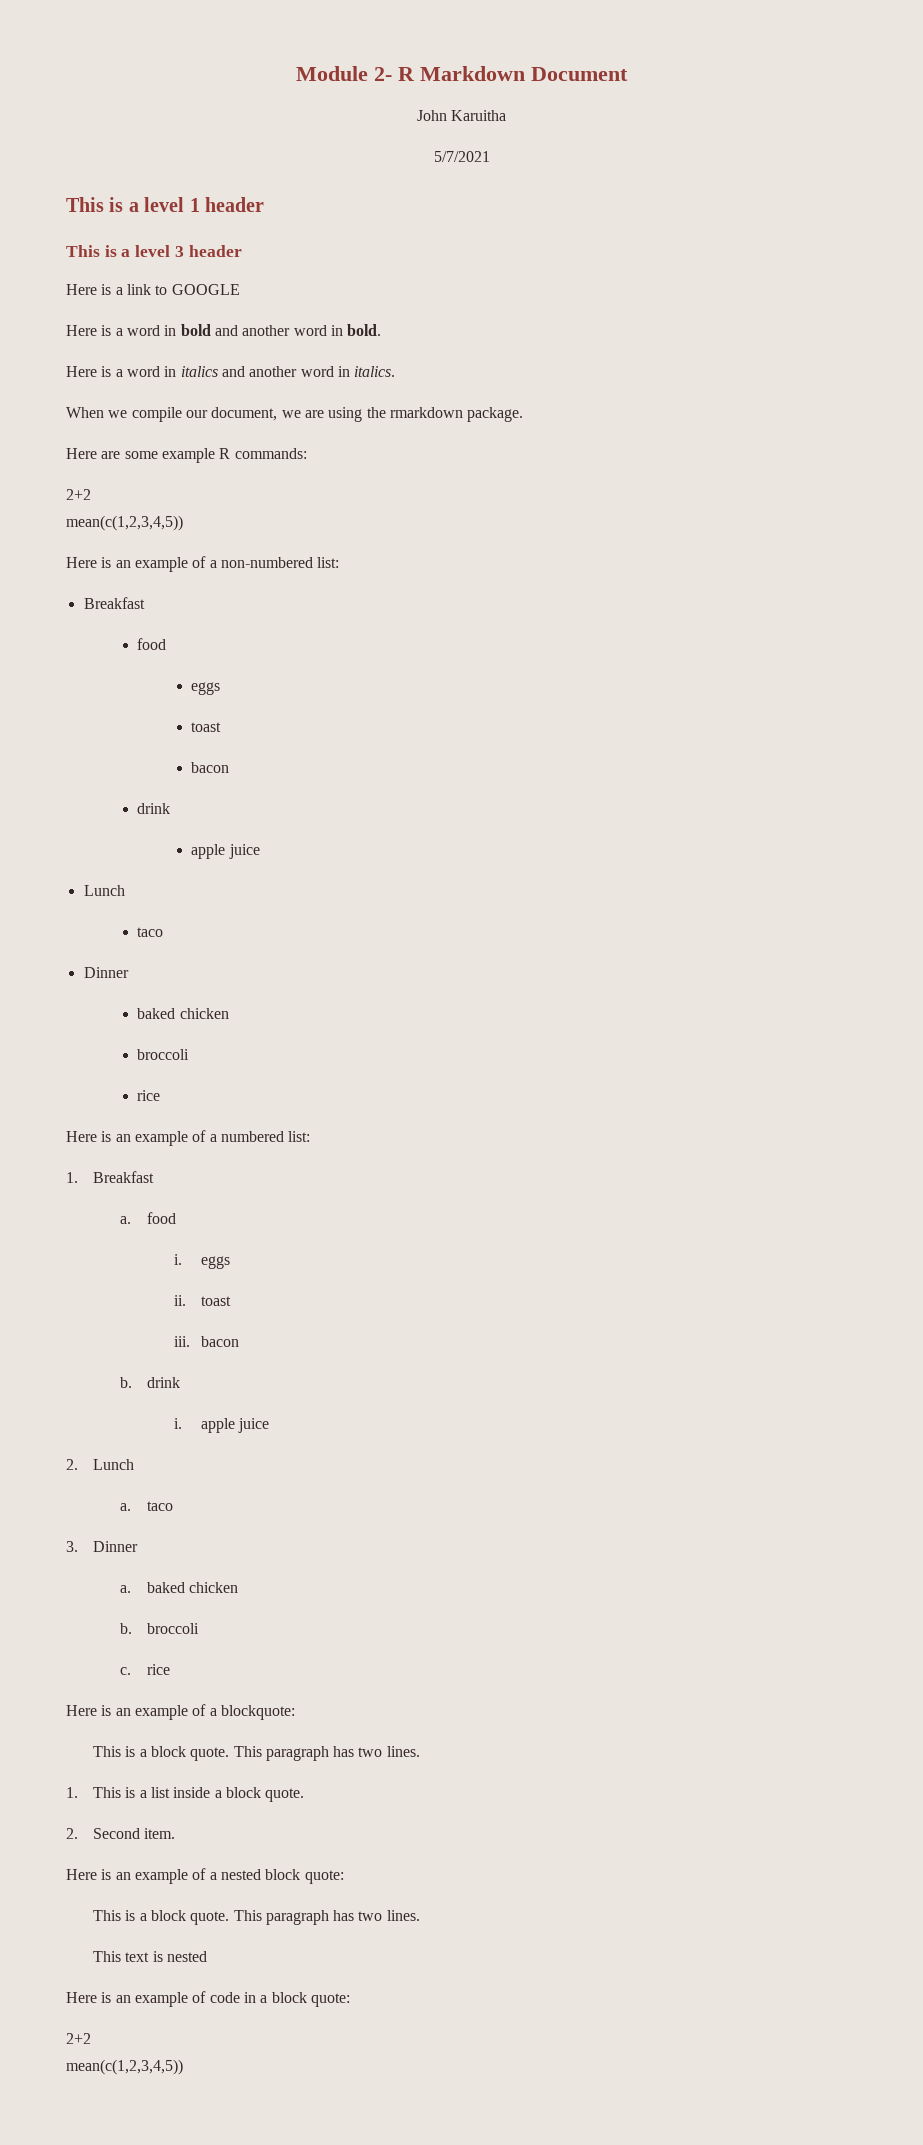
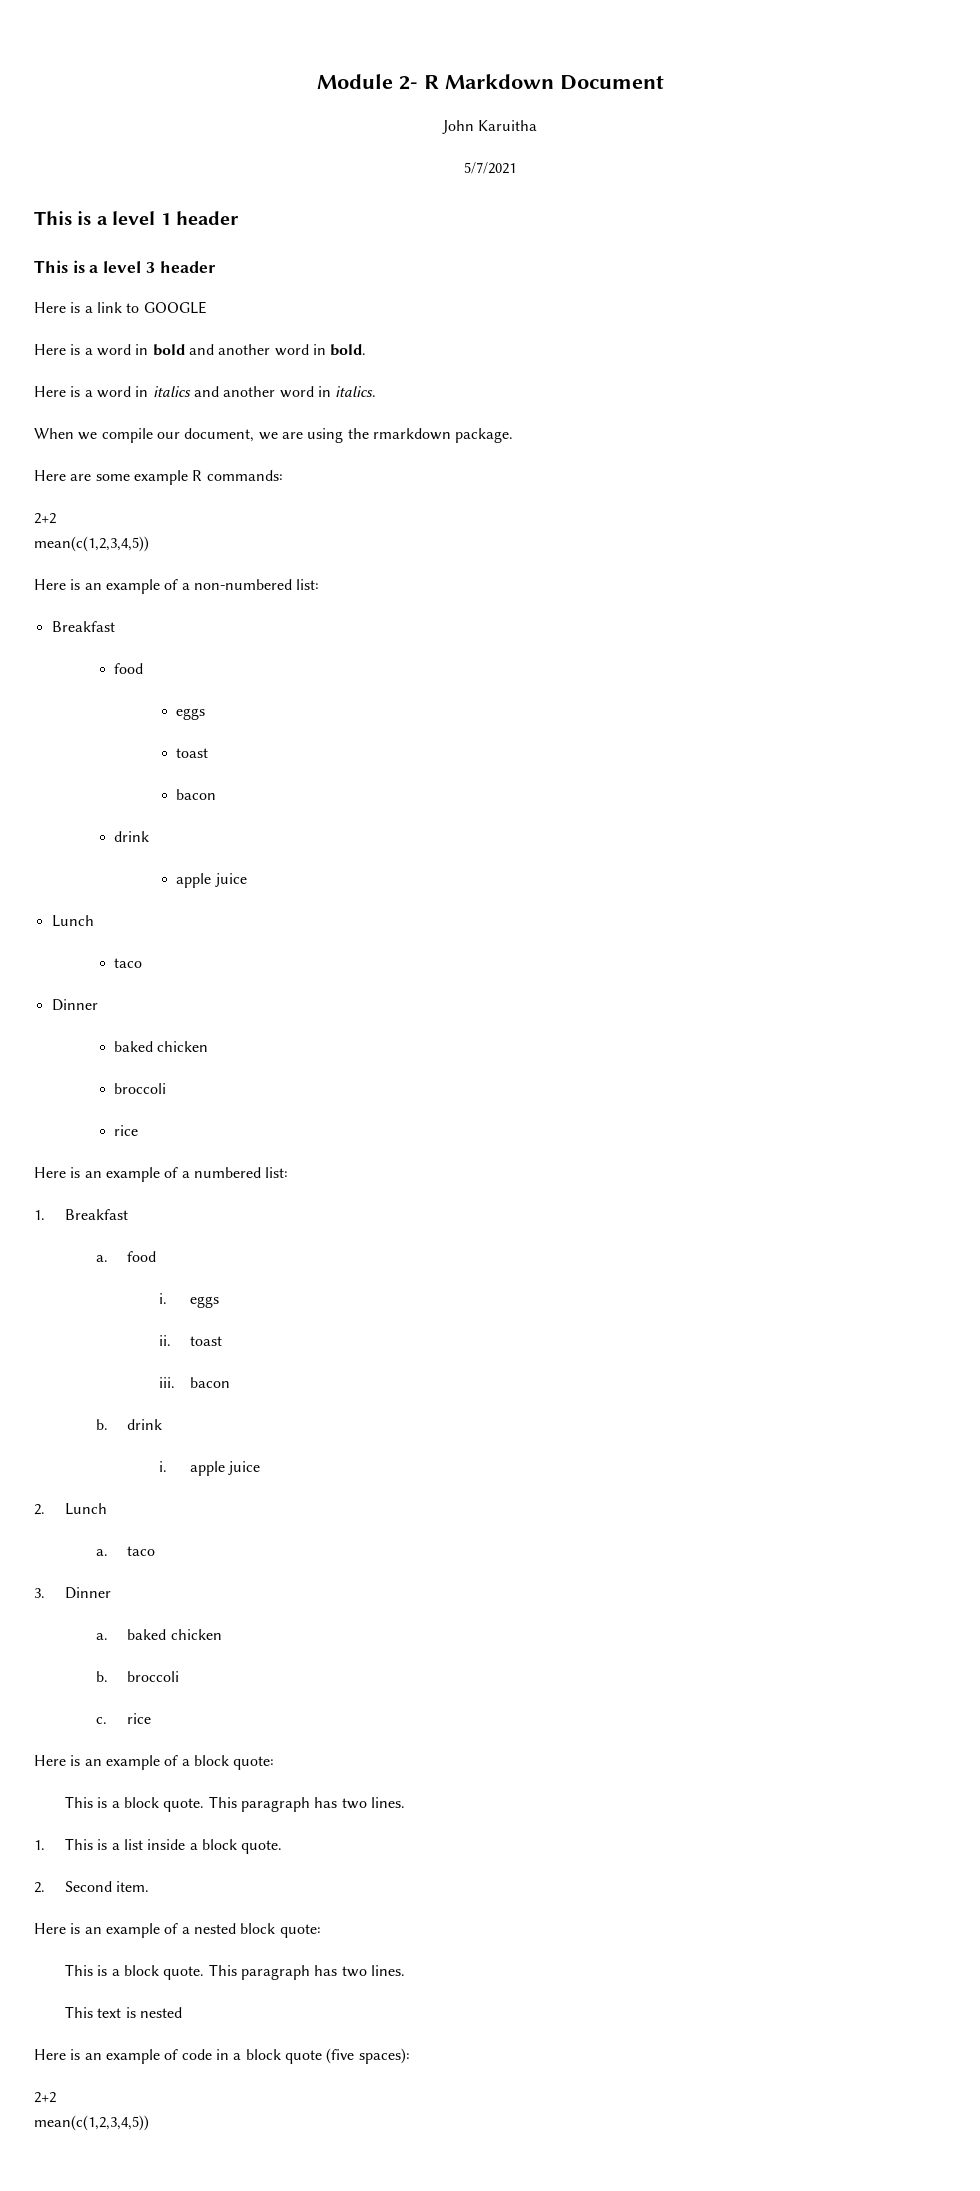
[220,1705,295,1720] blockquote: -> [193,1755,275,1770] block quote:
[310,1993,350,2007] quote: -> [284,2048,410,2064] quote (five spaces):

